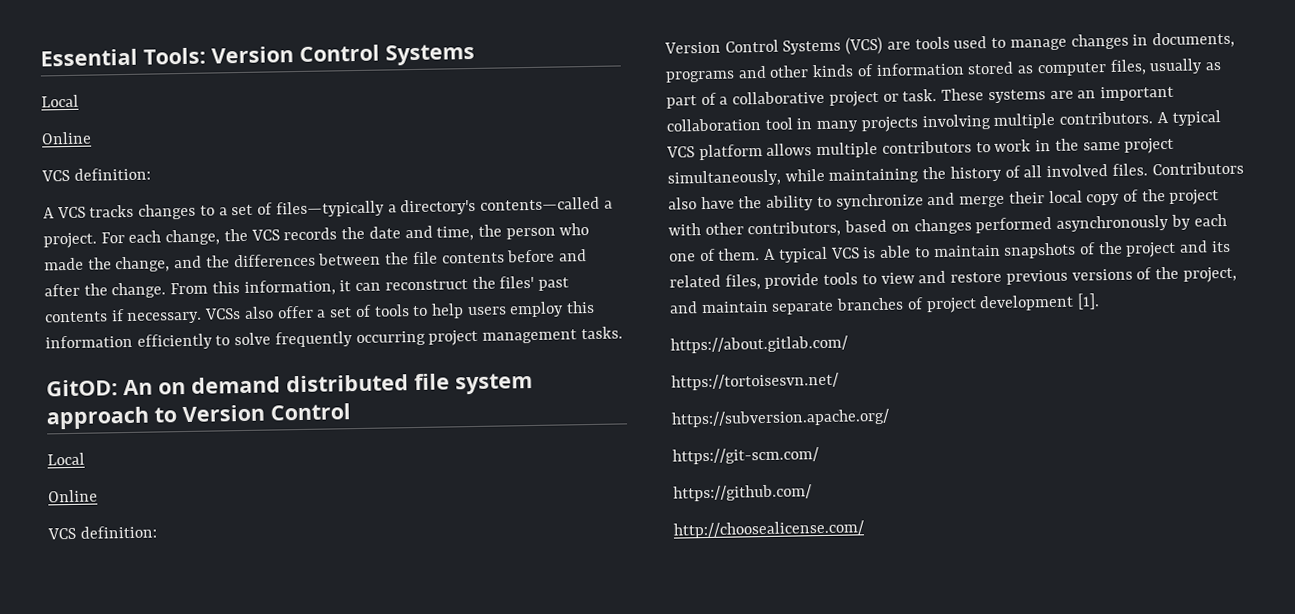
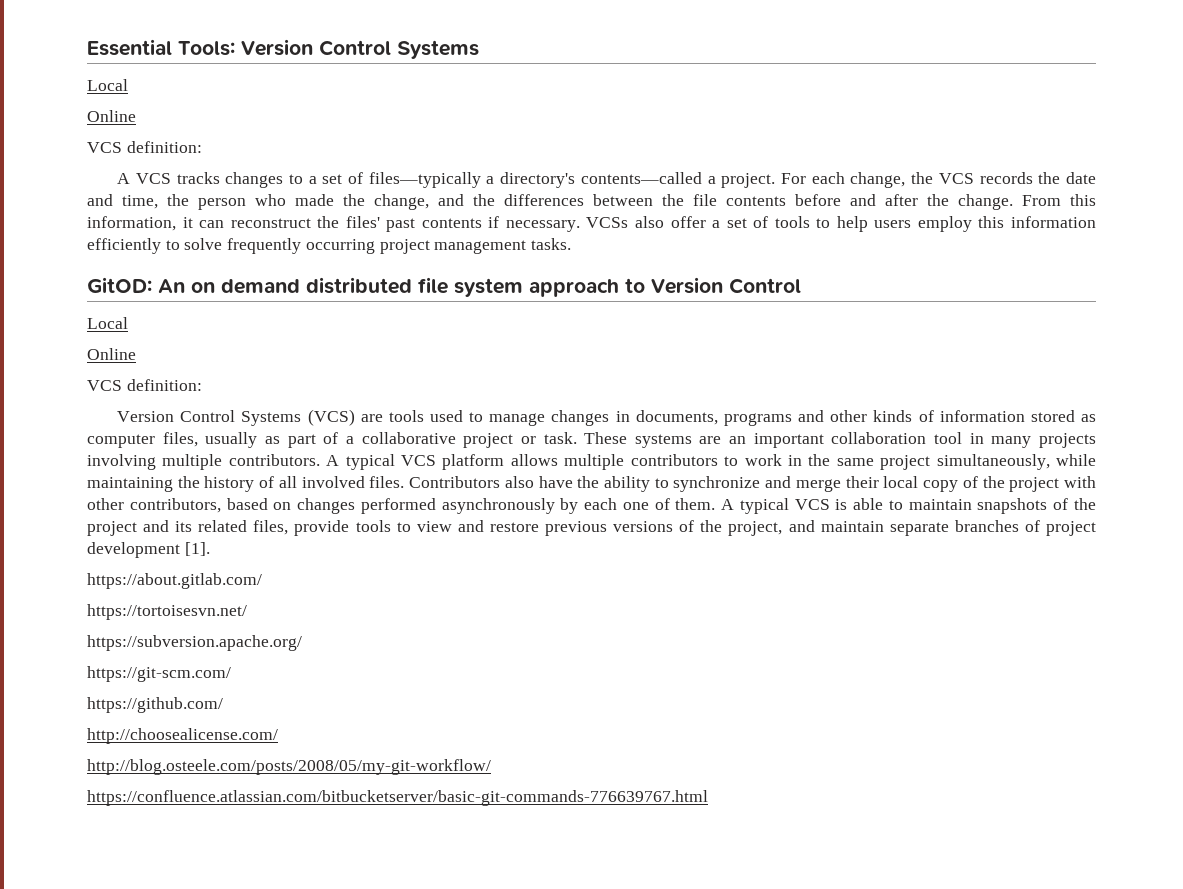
(864, 529) none -> [87,759,491,775] [87,790,708,806] // http://blog.osteele.com/posts/2008/05/my-git-workflow/ // https://confluence.atlassian.com/bitbucketserver/basic-git-commands-776639767.html

